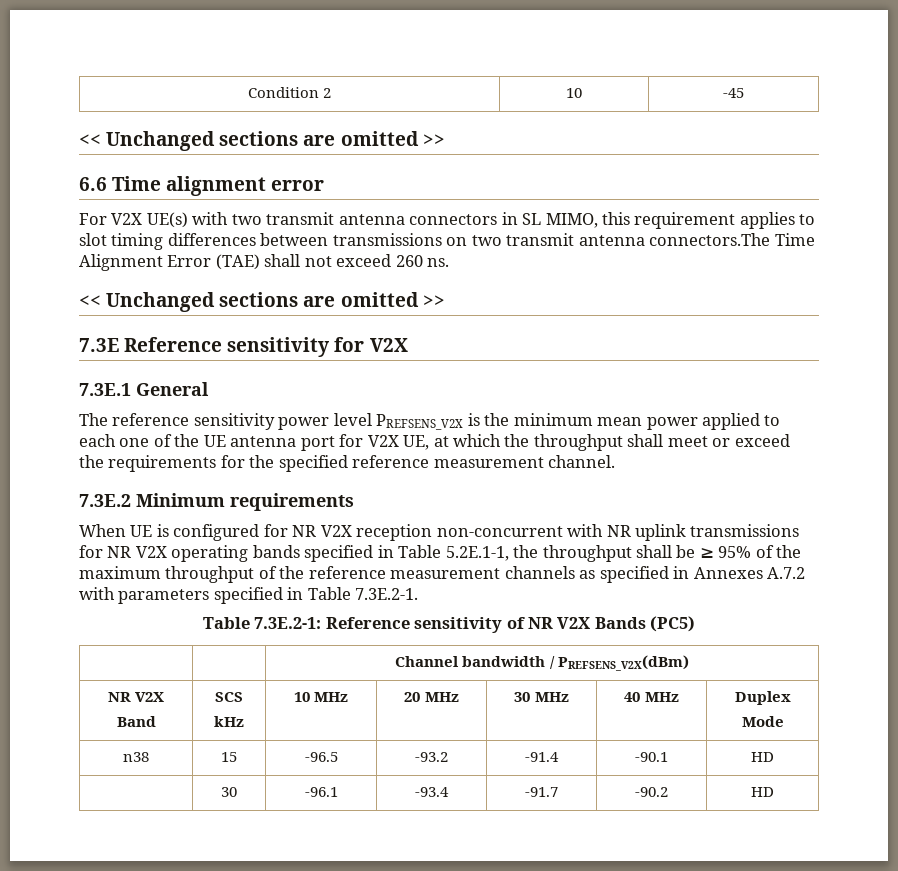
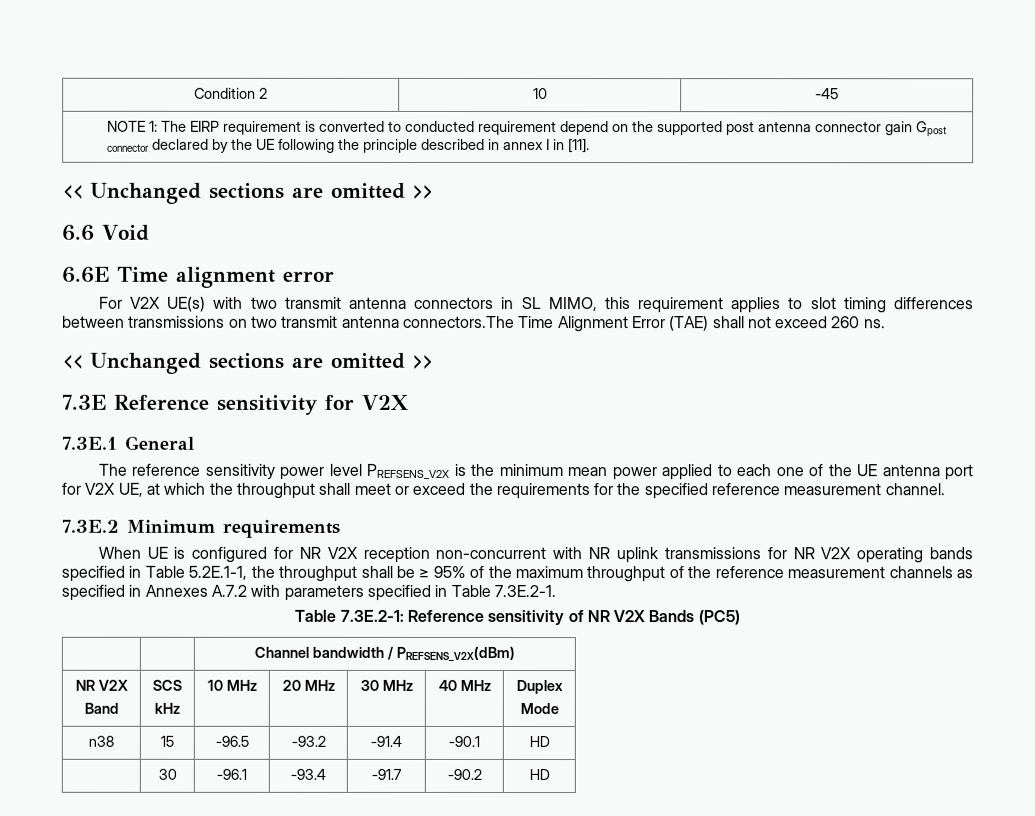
(744, 93) none -> [107,120,948,137] [107,138,591,154] // NOTE 1: The EIRP requirement is converted to conducted requirement depend on the supported post antenna connector gain Gpost connector declared by the UE following the principle described in annex I in [11].
(107, 184) none -> [102,224,150,241] [62,266,110,283] Void // 6.6E

